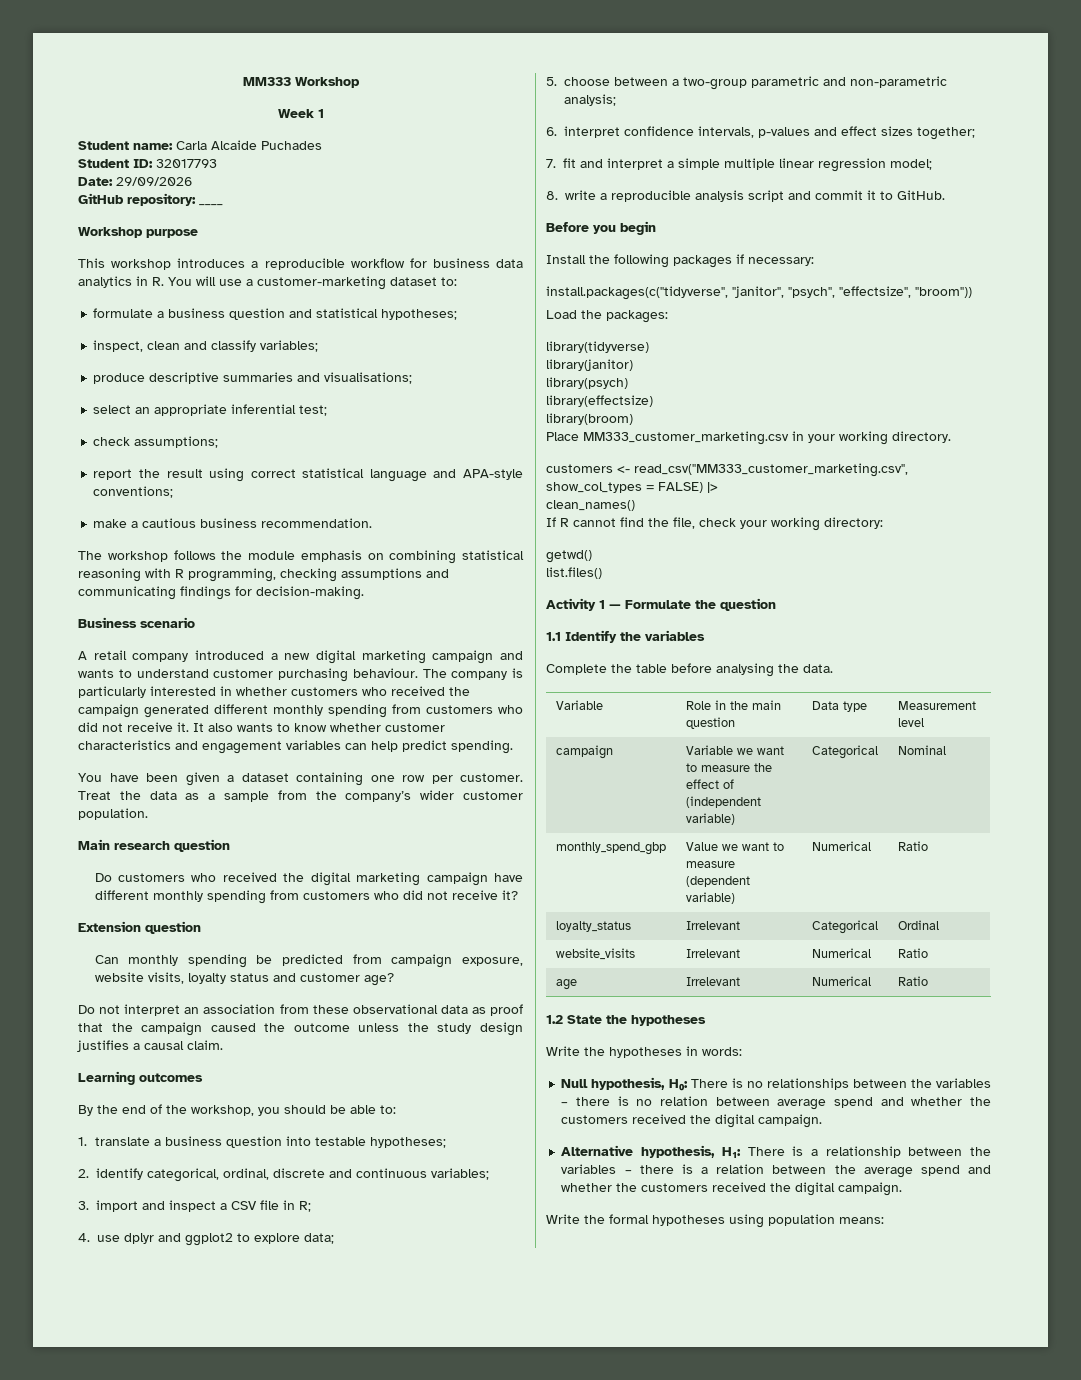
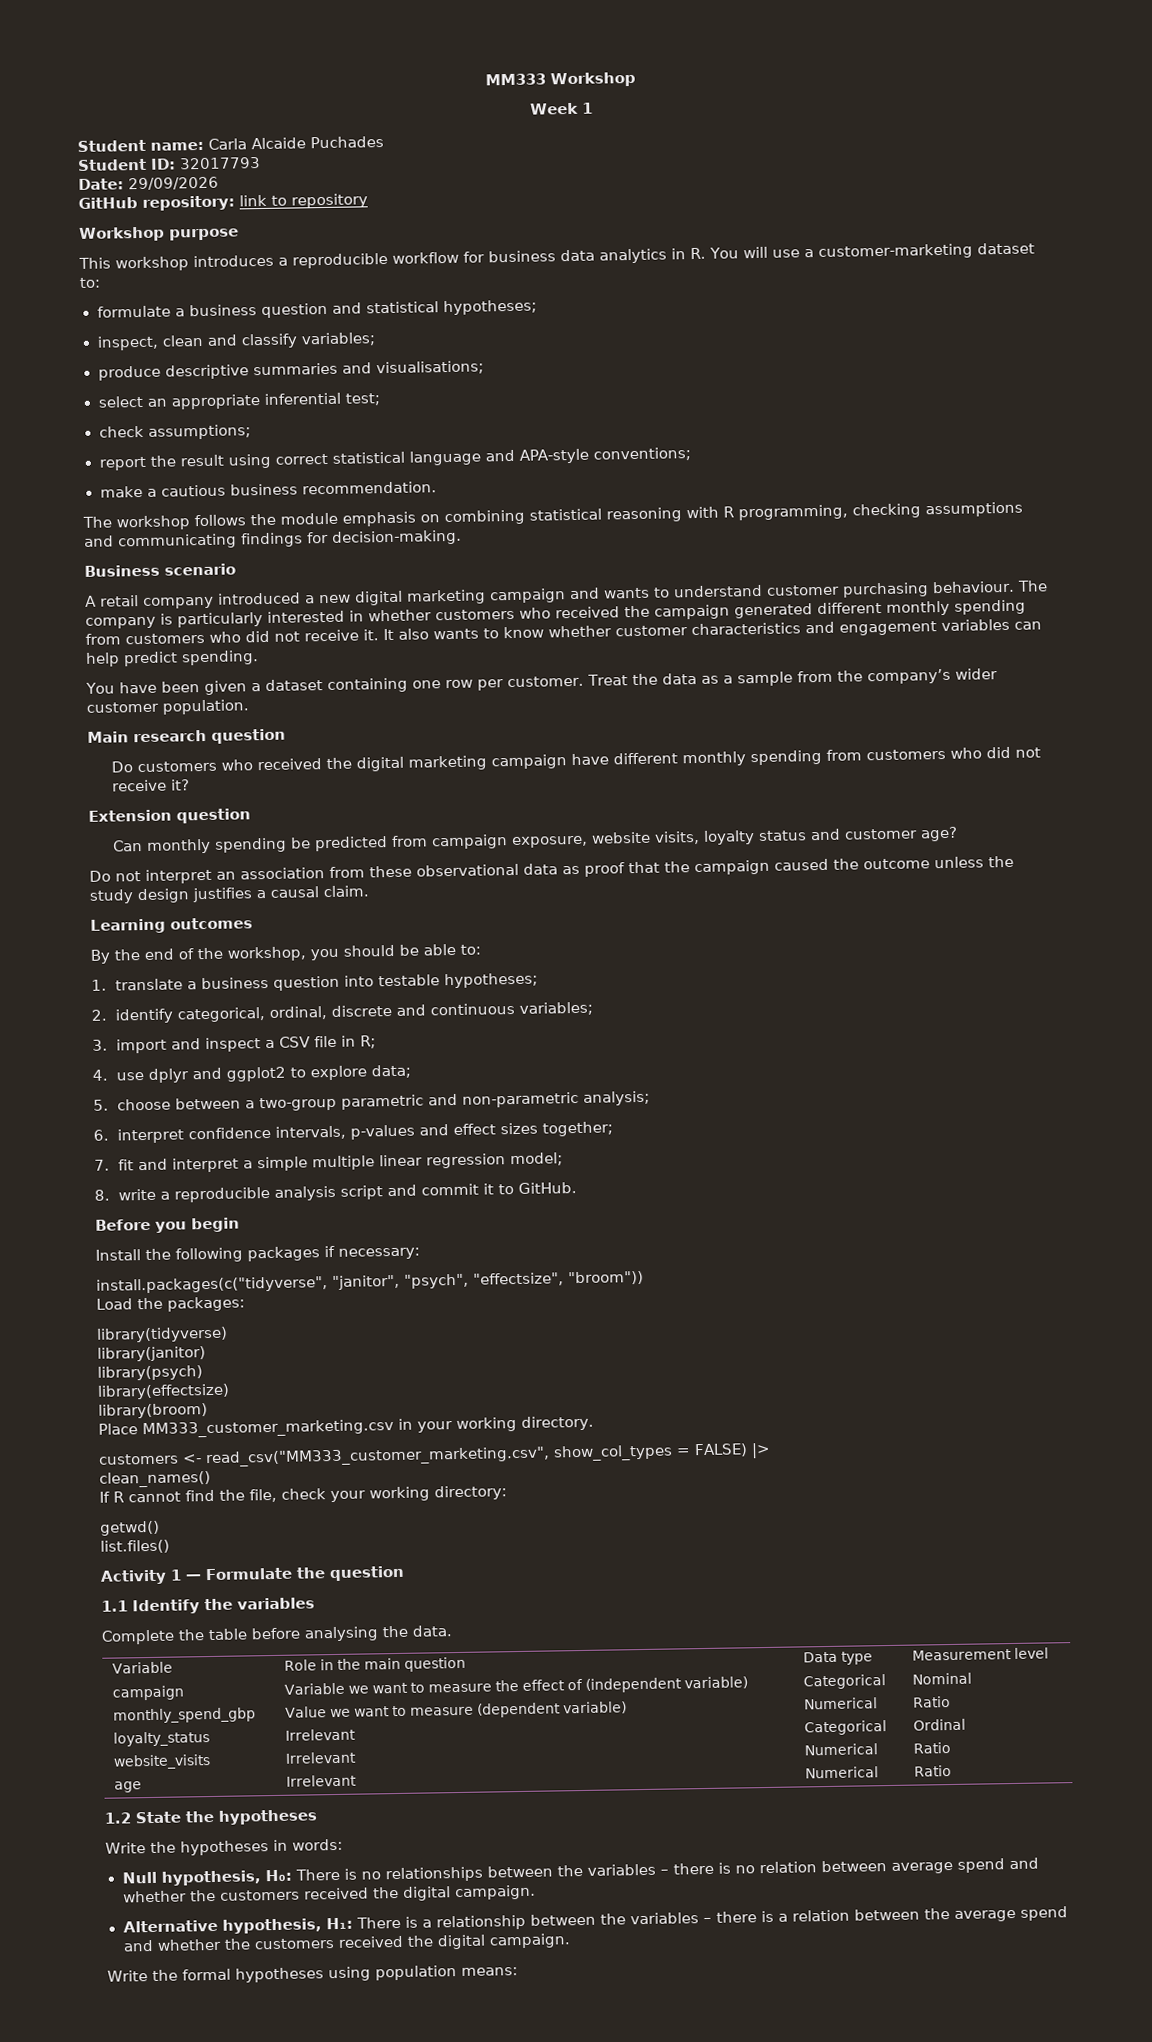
[199,204,223,206] ____ -> [239,193,368,209] link to repository

